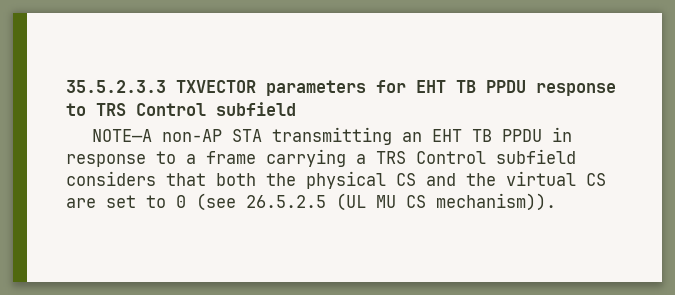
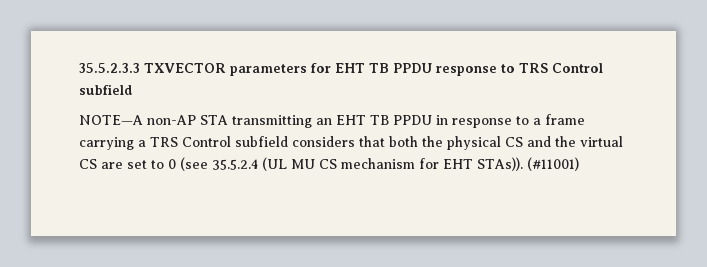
[246,195,326,208] 26.5.2.5 -> [212,159,258,170] 35.5.2.4
[436,193,556,211] mechanism)). -> [341,157,579,171] mechanism for EHT STAs)). (#11001)

